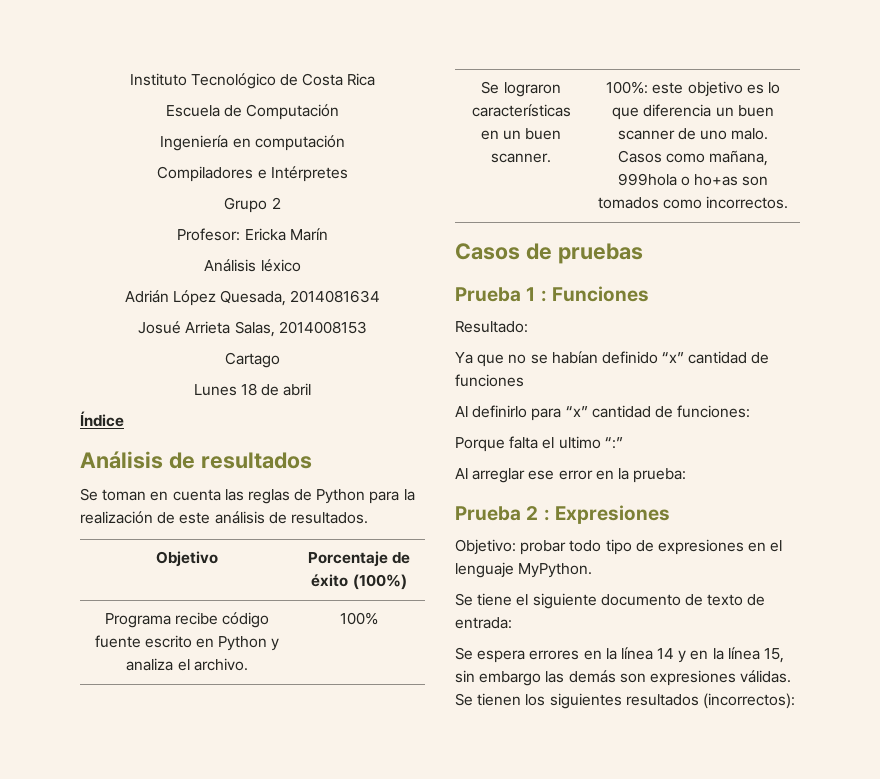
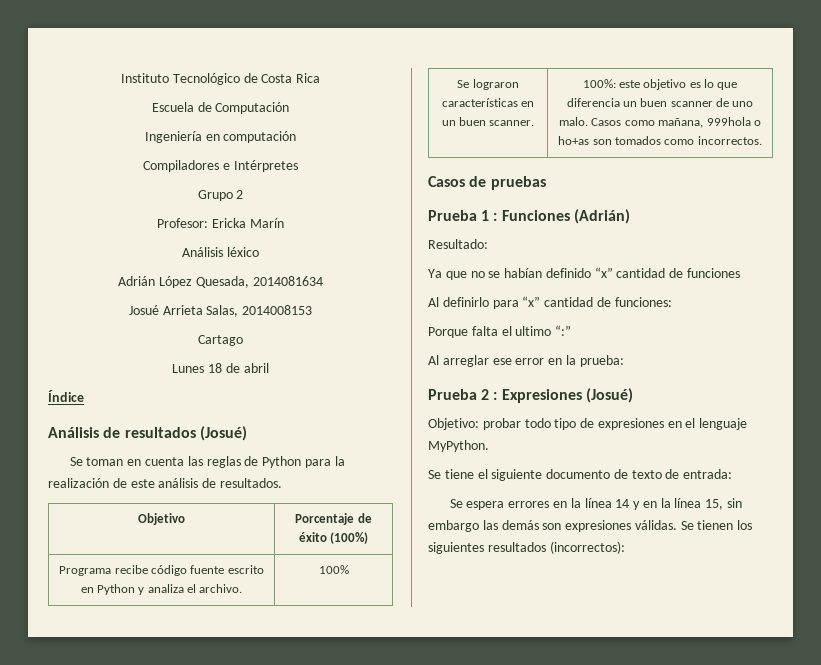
(312, 460) none -> [199,426,247,441] (Josué)
(649, 294) none -> [573,209,630,224] (Adrián)
(670, 514) none -> [585,388,633,403] (Josué)

